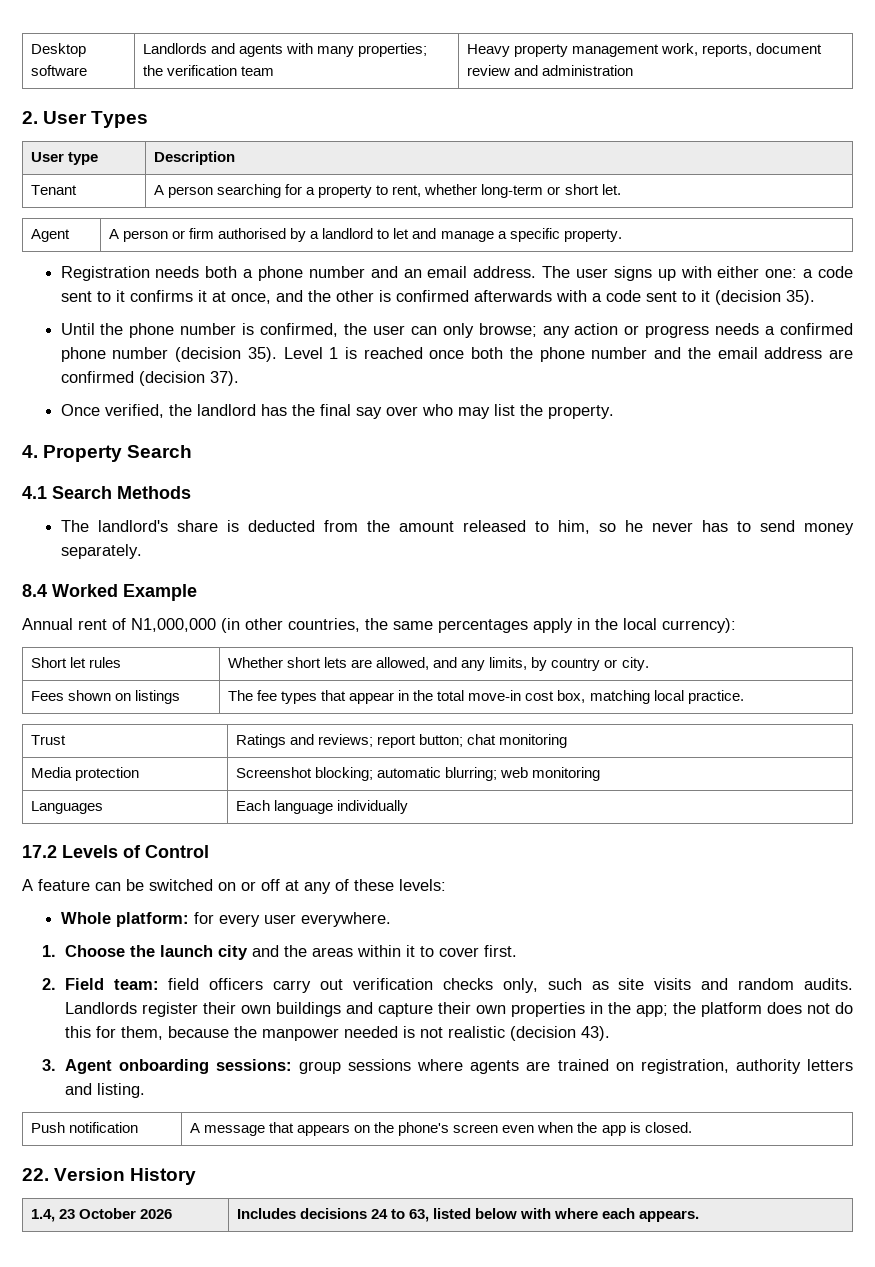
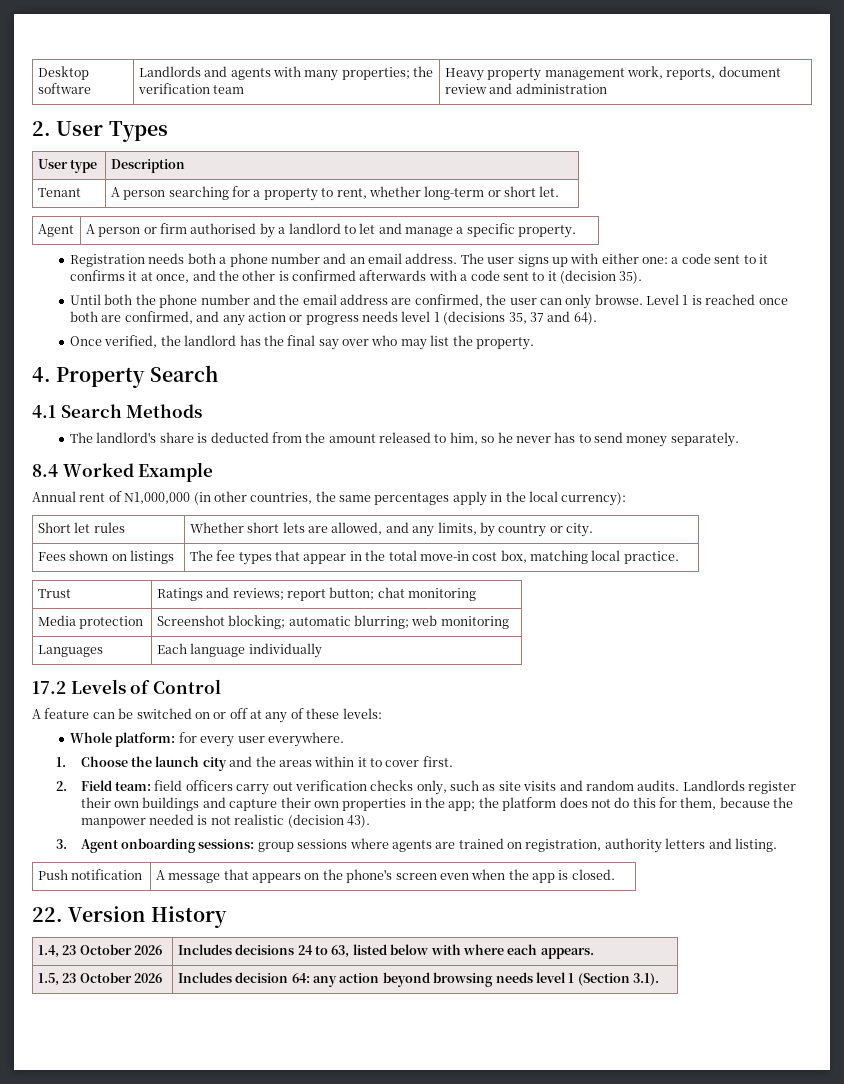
[100,323,854,338] [60,347,465,362] the phone number is confirmed, the user can only browse; any action or progress needs a confirmed phone number (decision 35). Level 1 is reached once -> (102, 299) none
[60,371,239,386] confirmed (decision 37). -> [414,294,788,309] [70,311,597,326] confirmed, the user can only browse. Level 1 is reached once both are confirmed, and any action or progress needs level 1 (decisions 35, 37 and 64).
(700, 1216) none -> [37,972,163,986] [177,972,660,987] // 1.5, 23 October 2026 | Includes decision 64: any action beyond browsing needs level 1 (Section 3.1).

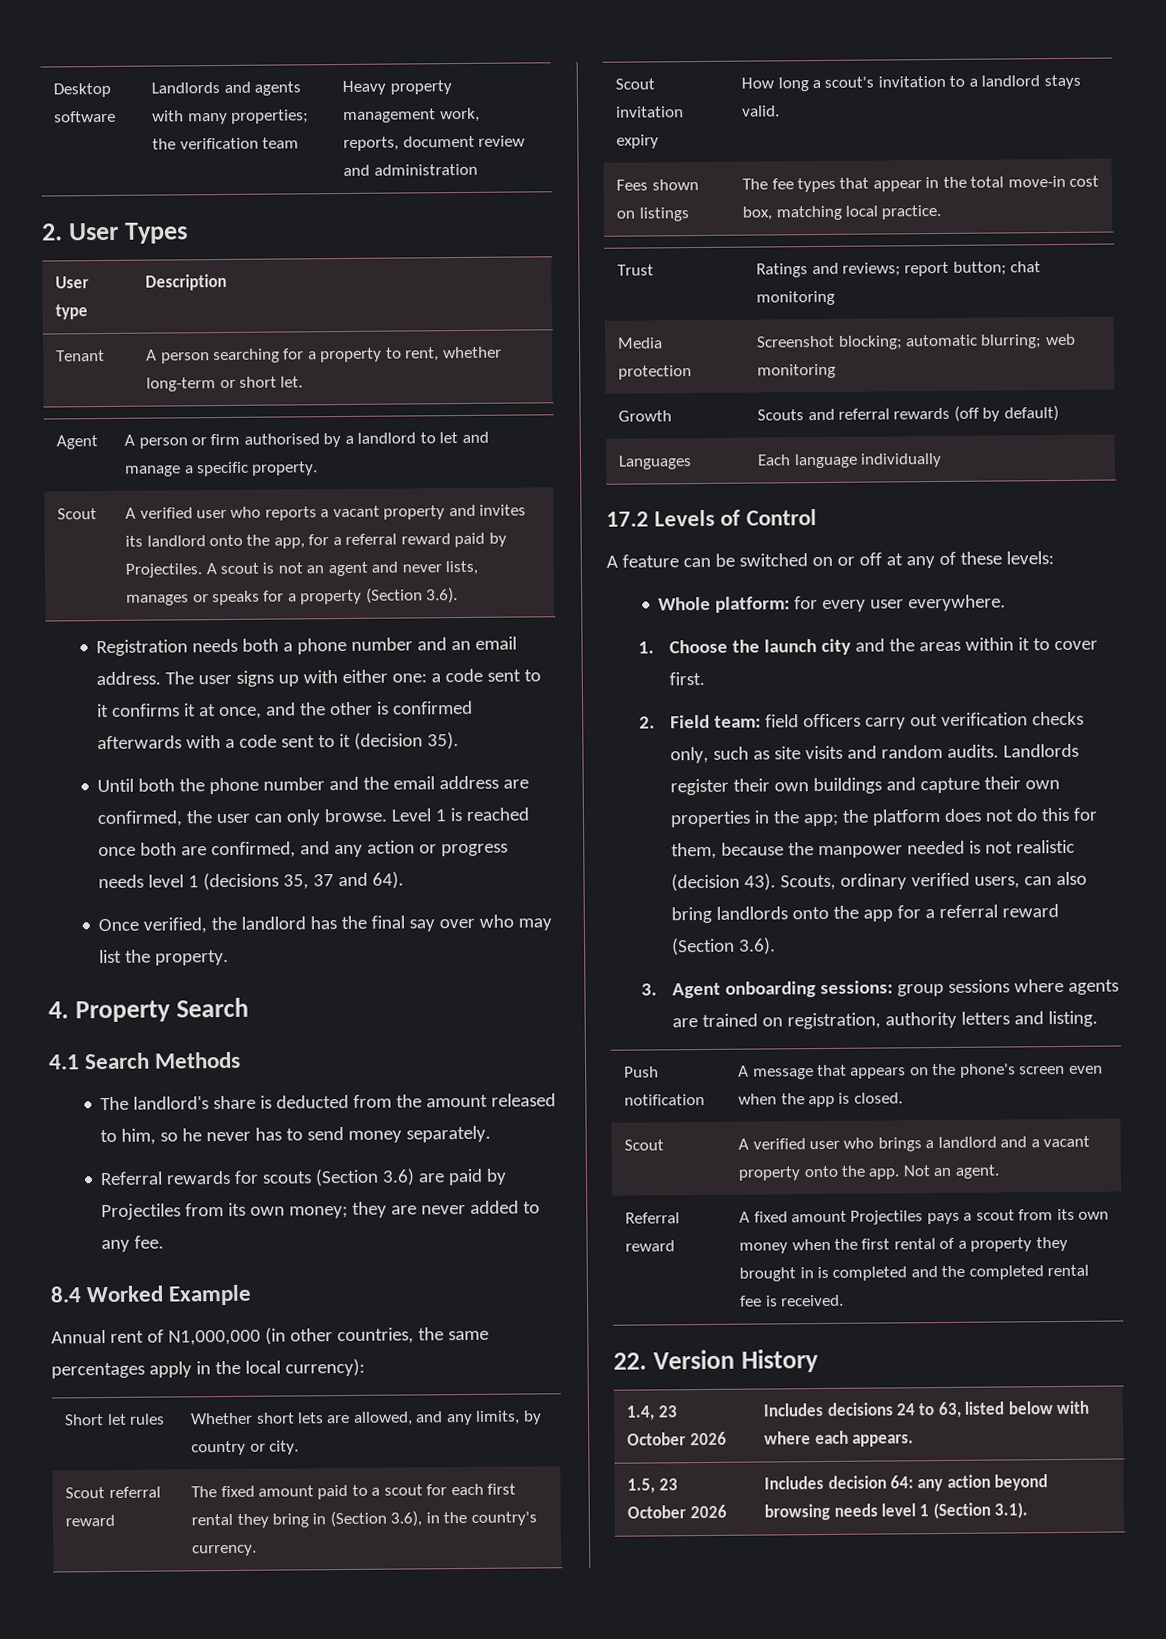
(577, 231) none -> [57,508,98,520] [125,504,527,521] [125,532,507,549] [125,560,479,578] [126,587,459,606] // Scout | A verified user who reports a vacant property and invites its landlord onto the app, for a referral reward paid by Projectiles. A scout is not an agent and never lists, manages or speaks for a property (Section 3.6).
(739, 439) none -> [100,1168,508,1187] [101,1200,541,1221] [101,1235,165,1253] // Referral rewards for scouts (Section 3.6) are paid by Projectiles from its own money; they are never added to any fee.
(594, 530) none -> [65,1486,161,1499] [65,1514,116,1527] [191,1483,517,1500] [191,1510,537,1528] [192,1544,258,1557] [615,78,656,90] [616,106,685,118] [616,134,660,149] [741,74,1081,92] [742,105,781,117] // Scout referral reward | The fixed amount paid to a scout for each first rental they bring in (Section 3.6), in the country's currency. // Scout invitation expiry | How long a scout's invitation to a landlord stays valid.
(509, 622) none -> [618,410,673,422] [757,405,1059,422] // Growth | Scouts and referral rewards (off by default)
(370, 821) none -> [780,871,1088,891] [671,904,1060,924] [671,937,777,956] Scouts, ordinary verified users, can also bring landlords onto the app for a referral reward (Section 3.6).
(615, 874) none -> [624,1139,665,1151] [738,1135,1091,1152] [738,1164,1000,1181] [625,1212,681,1224] [625,1240,676,1252] [739,1208,1110,1225] [739,1236,1068,1254] [739,1264,1090,1282] [739,1294,845,1307] // Scout | A verified user who brings a landlord and a vacant property onto the app. Not an agent. // Referral reward | A fixed amount Projectiles pays a scout from its own money when the first rental of a property they brought in is completed and the completed rental fee is received.

